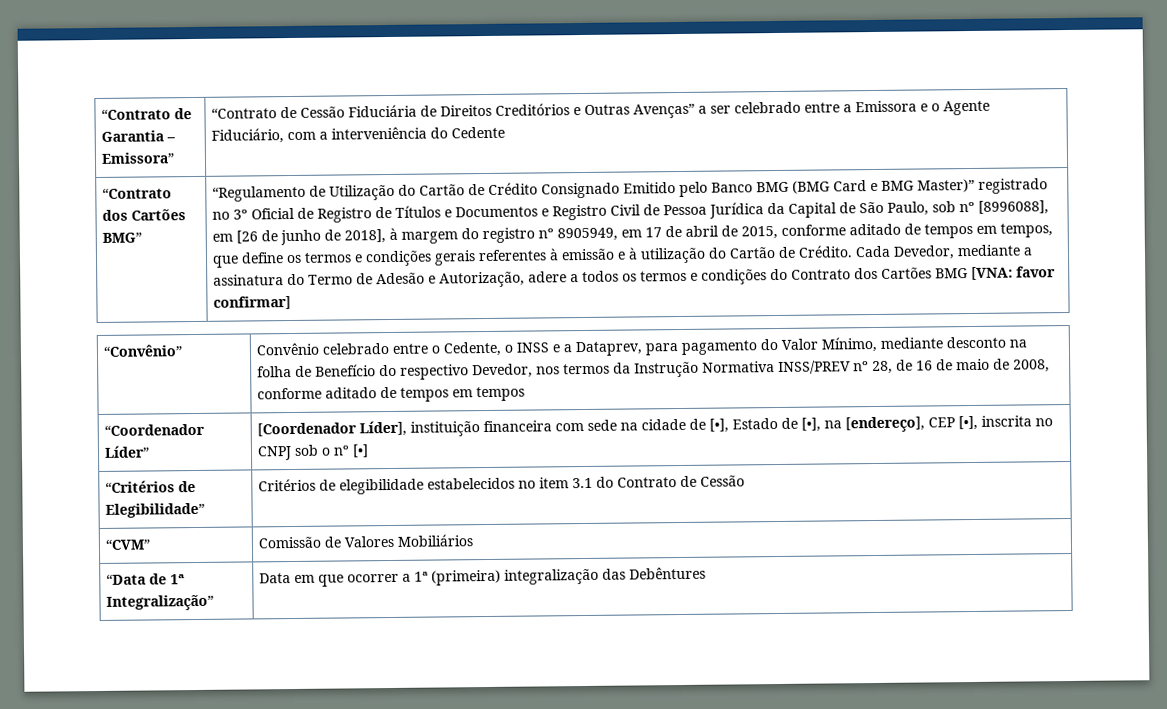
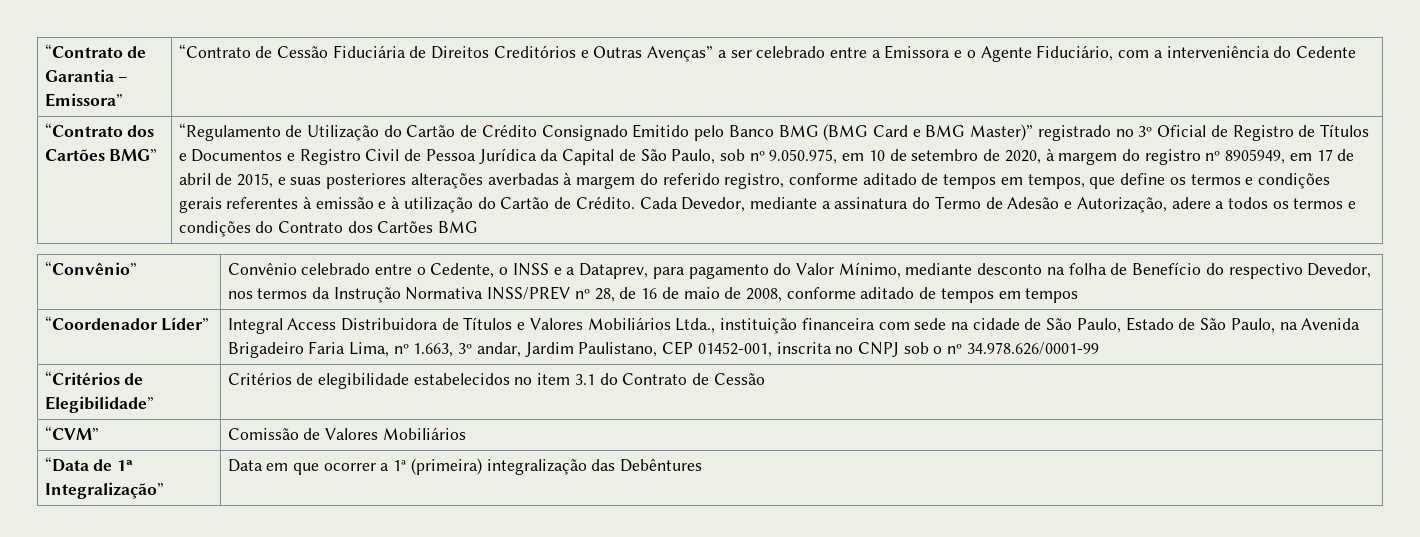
[977,200,1049,215] [211,229,386,246] [8996088], em [26 de junho de 2018], -> [769,149,1041,164] 9.050.975, em 10 de setembro de 2020,
(778, 232) none -> [277,172,785,189] e suas posteriores alterações averbadas à margem do referido registro,
[970,266,1056,281] [212,296,291,310] [VNA: favor confirmar] -> (479, 227) none
[256,420,407,437] [Coordenador Líder], -> [227,317,716,334] Integral Access Distribuidora de Títulos e Valores Mobiliários Ltda.,
[708,415,978,433] [•], Estado de [•], na [endereço], CEP [•], -> [1046,317,1361,333] [227,341,772,358] São Paulo, Estado de São Paulo, na Avenida Brigadeiro Faria Lima, nº 1.663, 3º andar, Jardim Paulistano, CEP 01452-001,
[351,444,369,458] [•] -> [966,342,1099,355] 34.978.626/0001-99

